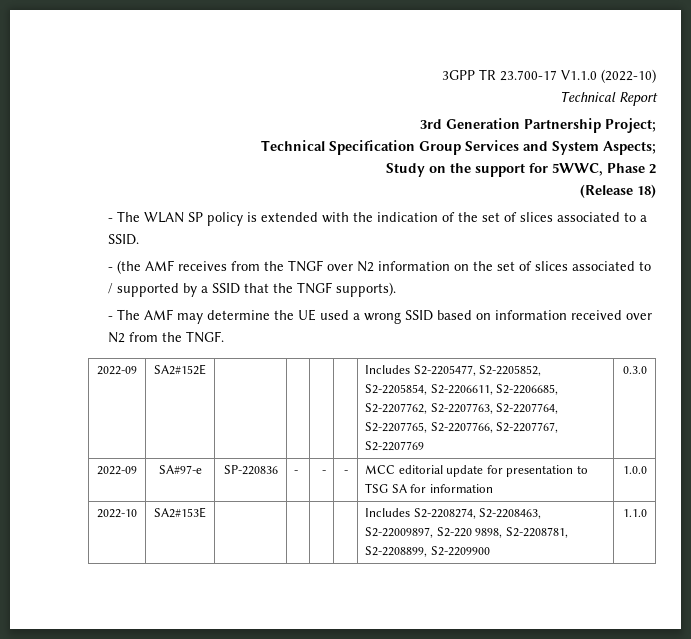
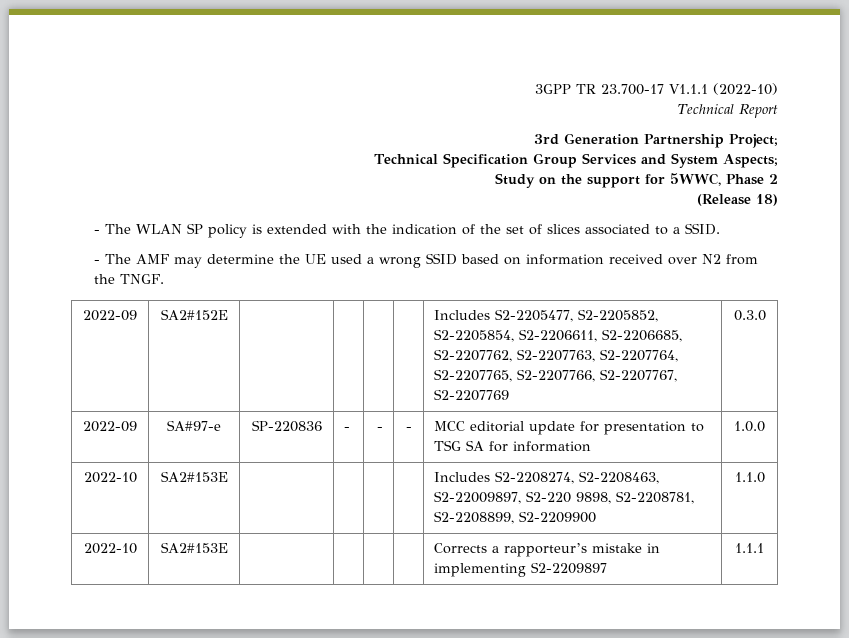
[561,70,597,80] V1.1.0 -> [669,84,708,94] V1.1.1
[107,260,651,274] [107,282,396,297] // - (the AMF receives from the TNGF over N2 information on the set of slices associated to / supported by a SSID that the TNGF supports). -> (721, 229) none
(647, 513) none -> [83,543,137,554] [160,542,228,553] [434,543,661,557] [434,562,608,577] [735,543,764,553] // 2022-10 | SA2#153E | | | | | Corrects a rapporteur’s mistake in implementing S2-2209897 | 1.1.1

